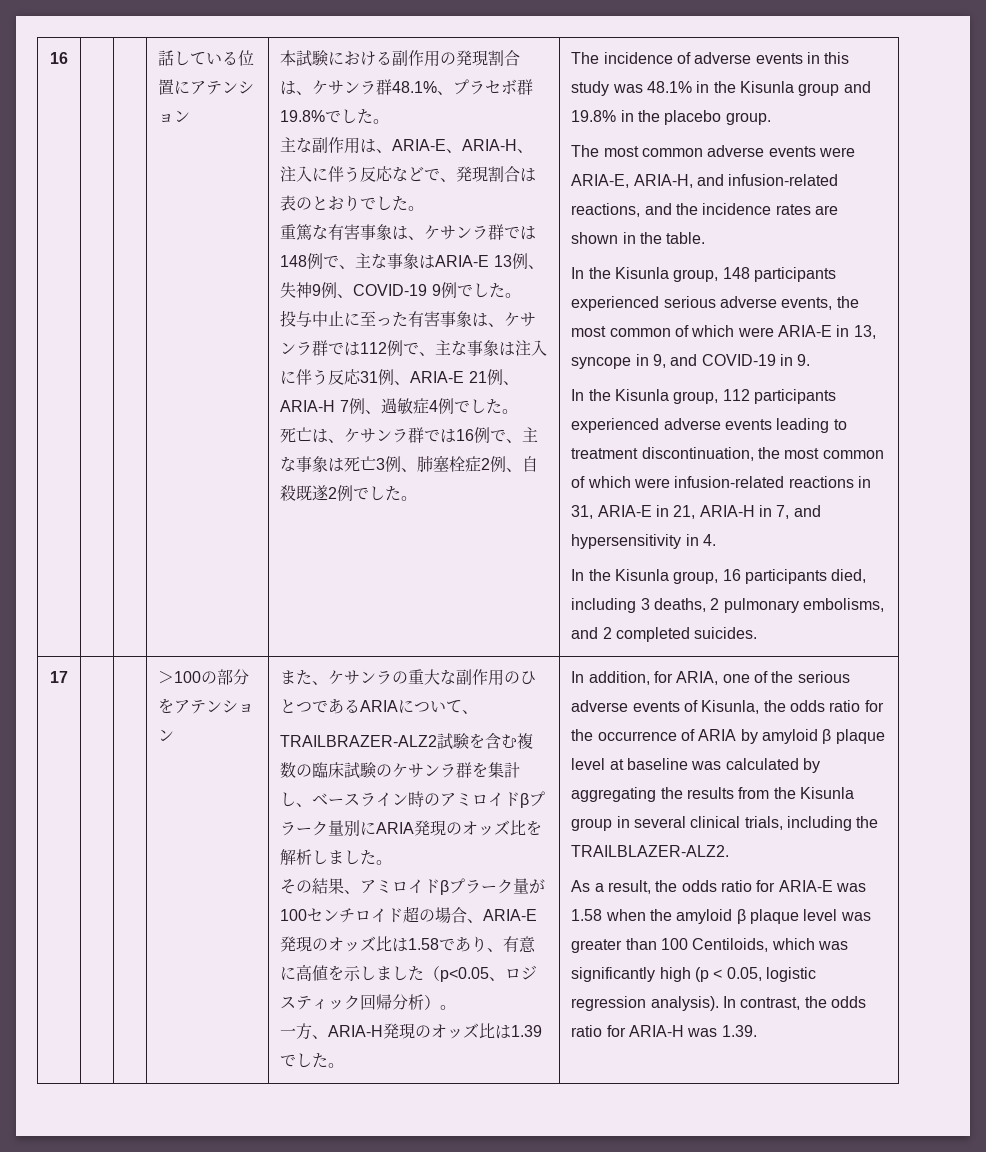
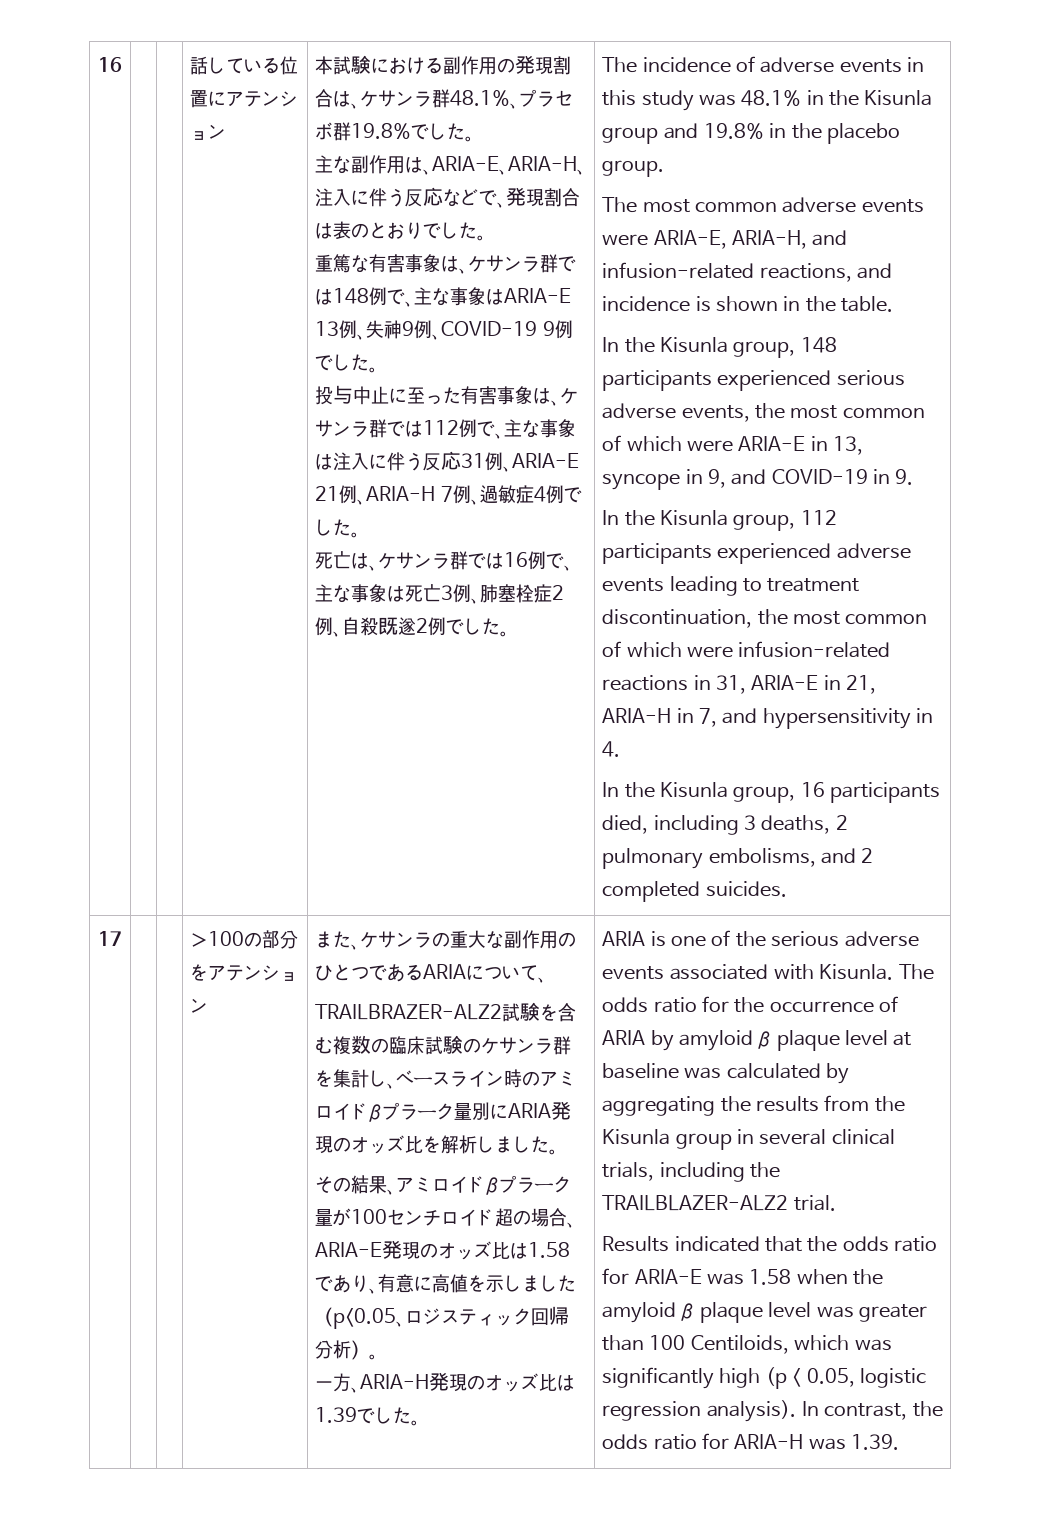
[676,203,839,215] the incidence rates are -> [602,296,711,312] incidence is
[571,671,719,685] In addition, for ARIA, -> [602,931,666,947] ARIA is
[684,700,786,714] of Kisunla, the -> [669,964,934,980] associated with Kisunla. The
[571,845,730,857] [571,880,652,894] TRAILBLAZER-ALZ2. // As a result, -> [602,1195,836,1211] [602,1236,802,1252] TRAILBLAZER-ALZ2 trial. // Results indicated that

